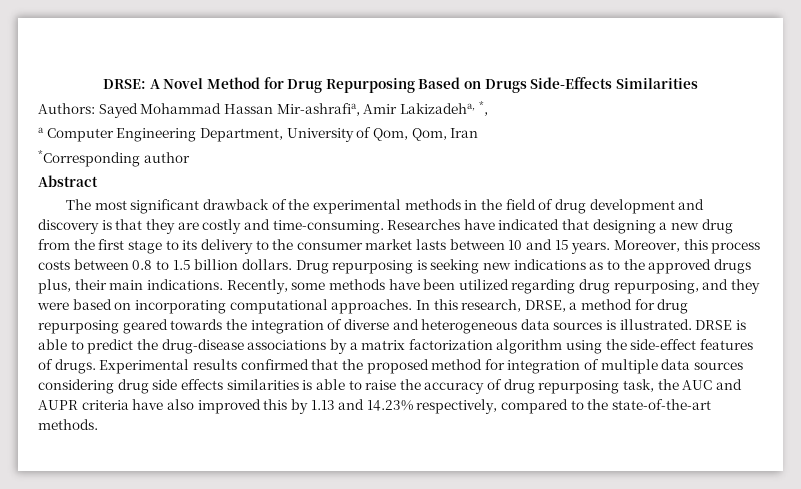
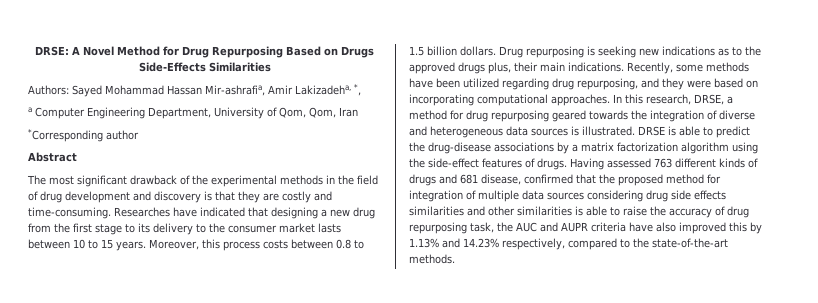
[526,239,553,250] and -> [88,240,98,249] to
[99,359,237,374] Experimental results -> [570,158,758,170] [409,174,521,186] Having assessed 763 different kinds of drugs and 681 disease,
(299, 384) none -> [467,206,572,216] and other similarities
[310,400,335,410] 1.13 -> [409,238,439,248] 1.13%

